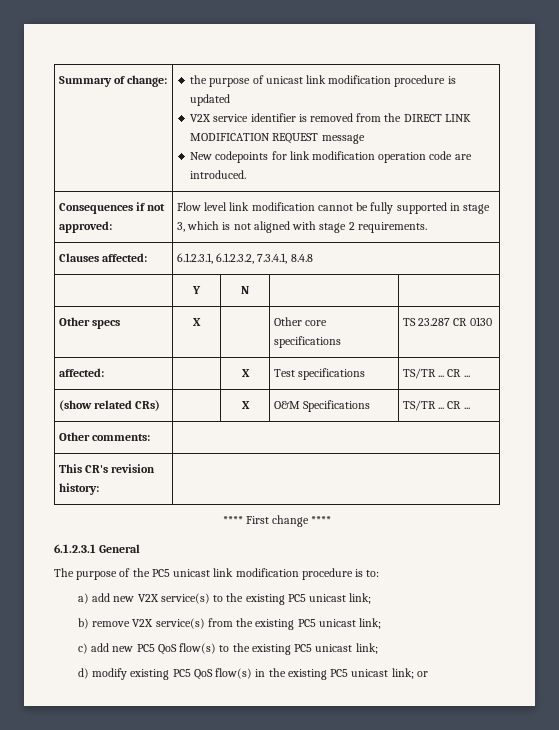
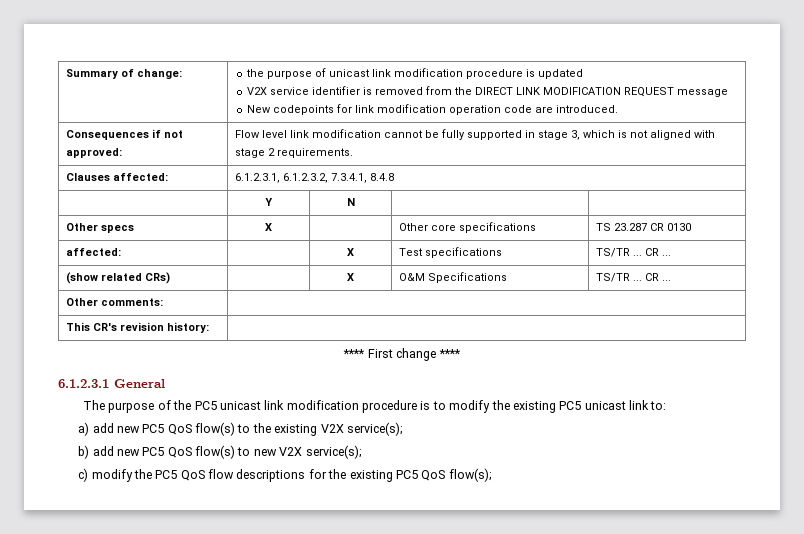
[366,570,380,577] [77,593,372,605] [77,618,382,630] [77,643,88,654] to: // a) add new V2X service(s) to the existing PC5 unicast link; // b) remove V2X service(s) from the existing PC5 unicast link; // c) -> [432,400,667,413] [78,422,90,436] to modify the existing PC5 unicast link to: // a)
[294,643,378,654] [77,668,428,680] PC5 unicast link; // d) modify existing PC5 QoS flow(s) in the existing PC5 unicast link; or -> [320,422,403,436] [78,445,362,459] [78,468,492,482] V2X service(s); // b) add new PC5 QoS flow(s) to new V2X service(s); // c) modify the PC5 QoS flow descriptions for the existing PC5 QoS flow(s);

